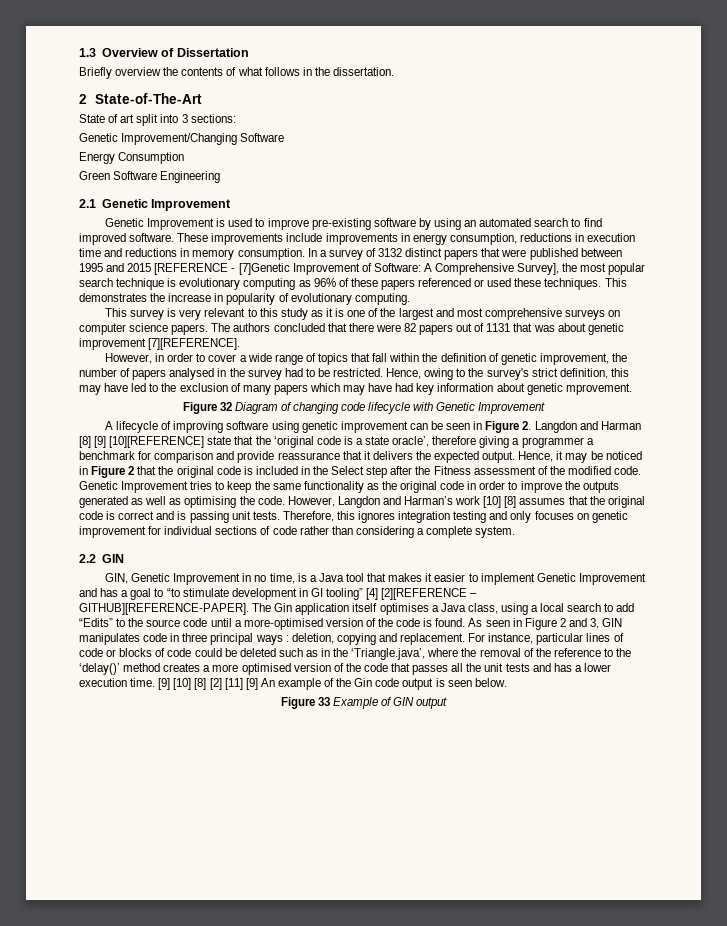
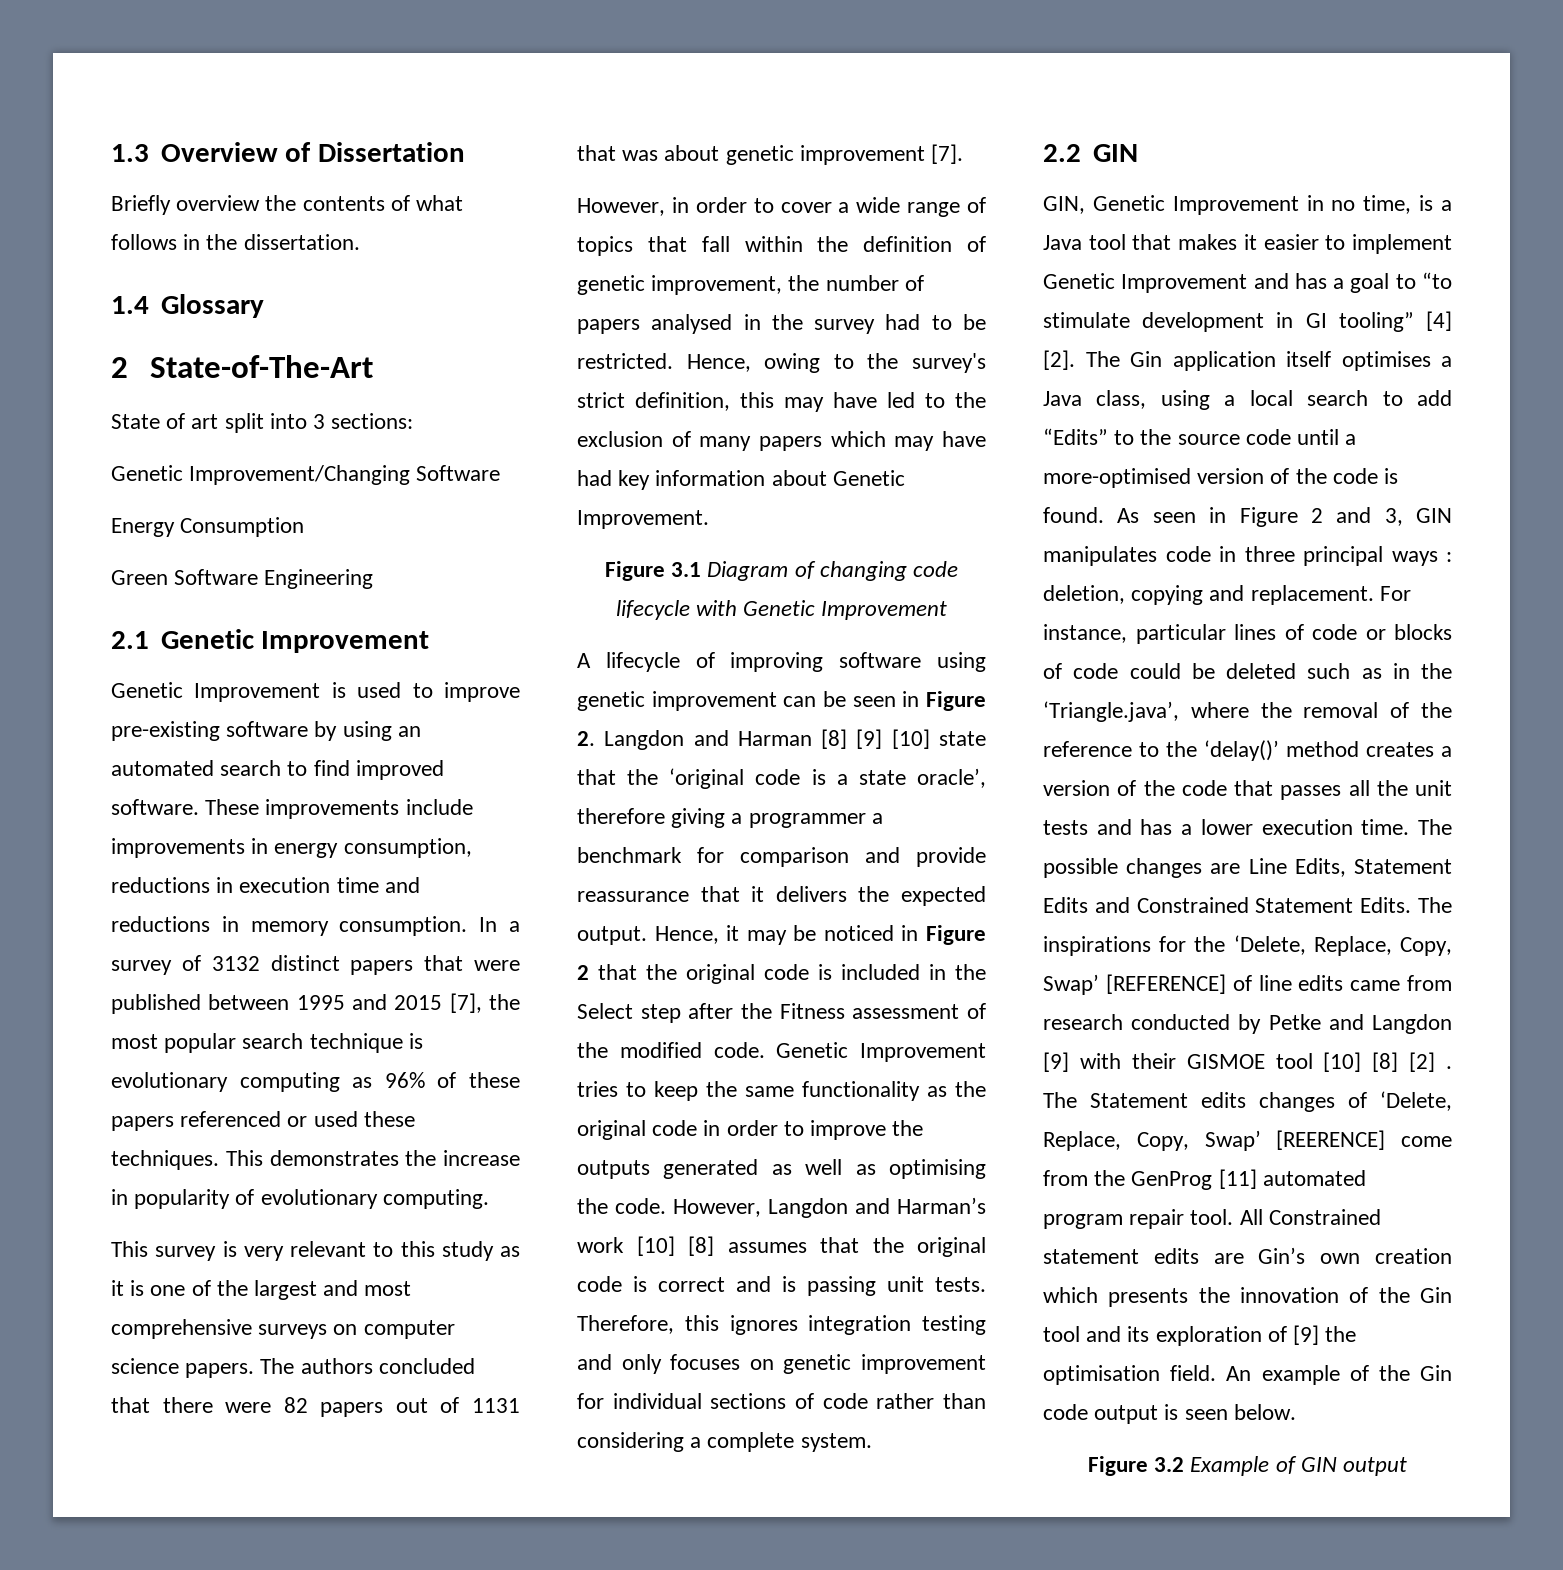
(394, 71) none -> [111,294,264,318] // 1.4 Glossary
[154,263,560,275] [REFERENCE - [7]Genetic Improvement of Software: A Comprehensive Survey], -> [449,993,482,1013] [7],
[148,338,241,350] [7][REFERENCE]. -> [931,144,964,164] [7].
[526,383,632,395] [182,402,232,414] genetic mprovement. // Figure 32 -> [832,470,905,486] [577,510,709,529] [604,561,702,581] Genetic Improvement. // Figure 3.1
[109,436,205,448] [10][REFERENCE] -> [891,729,930,749] [10]
[381,588,478,600] [79,603,249,615] [2][REFERENCE – GITHUB][REFERENCE-PAPER]. -> [1043,350,1075,370] [2].
[212,663,291,675] more optimised -> (1452, 751) none
[158,678,258,690] [9] [10] [8] [2] [11] [9] -> [1418,819,1452,835] [1043,858,1452,878] [1043,897,1452,913] [1043,935,1452,956] [1043,974,1452,995] [1043,1014,1452,1034] [1043,1052,1452,1072] [1043,1091,1452,1112] [1043,1130,1452,1151] [1043,1169,1366,1190] [1043,1209,1381,1229] [1043,1247,1452,1264] [1043,1287,1452,1307] [1043,1325,1357,1346] [1043,1365,1217,1385] The possible changes are Line Edits, Statement Edits and Constrained Statement Edits. The inspirations for the ‘Delete, Replace, Copy, Swap’ [REFERENCE] of line edits came from research conducted by Petke and Langdon [9] with their GISMOE tool [10] [8] [2] . The Statement edits changes of ‘Delete, Replace, Copy, Swap’ [REERENCE] come from the GenProg [11] automated program repair tool. All Constrained statement edits are Gin’s own creation which presents the innovation of the Gin tool and its exploration of [9] the optimisation field.
[317,697,330,706] 33 -> [1154,1457,1185,1472] 3.2

